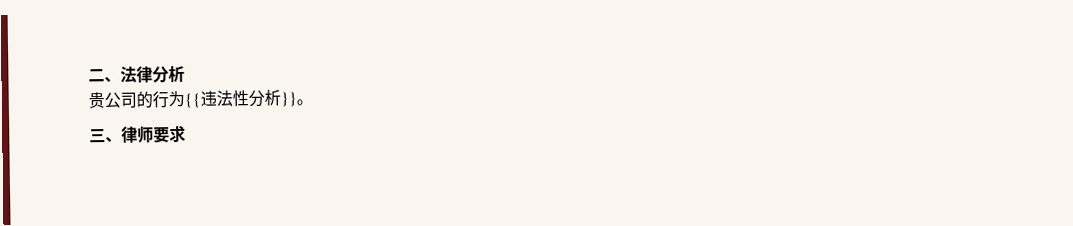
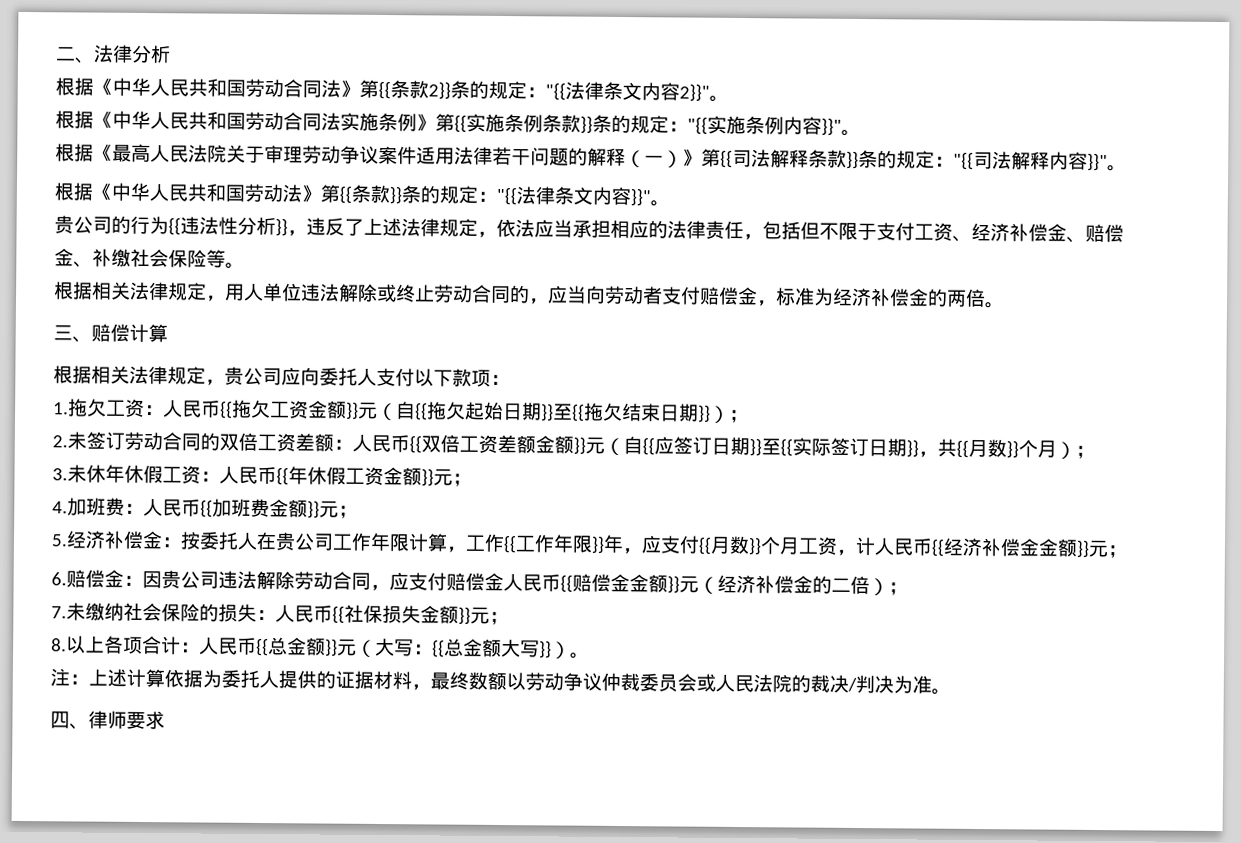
(185, 73) none -> [55,77,729,102] [55,110,861,136] [55,143,1127,172] [54,182,670,207] // 根据《中华人民共和国劳动合同法》第{{条款2}}条的规定："{{法律条文内容2}}"。 // 根据《中华人民共和国劳动合同法实施条例》第{{实施条例条款}}条的规定："{{实施条例内容}}"。 // 根据《最高人民法院关于审理劳动争议案件适用法律若干问题的解释（一）》第{{司法解释条款}}条的规定："{{司法解释内容}}"。 // 根据《中华人民共和国劳动法》第{{条款}}条的规定："{{法律条文内容}}"。
[296,99,313,106] [89,129,106,143] 。 // 三 -> [287,217,1124,243] [54,248,245,269] [54,281,1005,309] [53,323,168,343] [53,365,510,387] [53,398,749,424] [52,431,1095,459] [52,464,472,487] [52,497,358,519] [51,530,1127,559] [51,569,908,596] [51,602,509,626] [51,635,590,659] [50,668,951,695] [50,711,70,729] ，违反了上述法律规定，依法应当承担相应的法律责任，包括但不限于支付工资、经济补偿金、赔偿金、补缴社会保险等。 // 根据相关法律规定，用人单位违法解除或终止劳动合同的，应当向劳动者支付赔偿金，标准为经济补偿金的两倍。 // 三、赔偿计算 // 根据相关法律规定，贵公司应向委托人支付以下款项： // 1.拖欠工资：人民币{{拖欠工资金额}}元（自{{拖欠起始日期}}至{{拖欠结束日期}}）； // 2.未签订劳动合同的双倍工资差额：人民币{{双倍工资差额金额}}元（自{{应签订日期}}至{{实际签订日期}}，共{{月数}}个月）； // 3.未休年休假工资：人民币{{年休假工资金额}}元； // 4.加班费：人民币{{加班费金额}}元； // 5.经济补偿金：按委托人在贵公司工作年限计算，工作{{工作年限}}年，应支付{{月数}}个月工资，计人民币{{经济补偿金金额}}元； // 6.赔偿金：因贵公司违法解除劳动合同，应支付赔偿金人民币{{赔偿金金额}}元（经济补偿金的二倍）； // 7.未缴纳社会保险的损失：人民币{{社保损失金额}}元； // 8.以上各项合计：人民币{{总金额}}元（大写：{{总金额大写}}）。 // 注：上述计算依据为委托人提供的证据材料，最终数额以劳动争议仲裁委员会或人民法院的裁决/判决为准。 // 四

